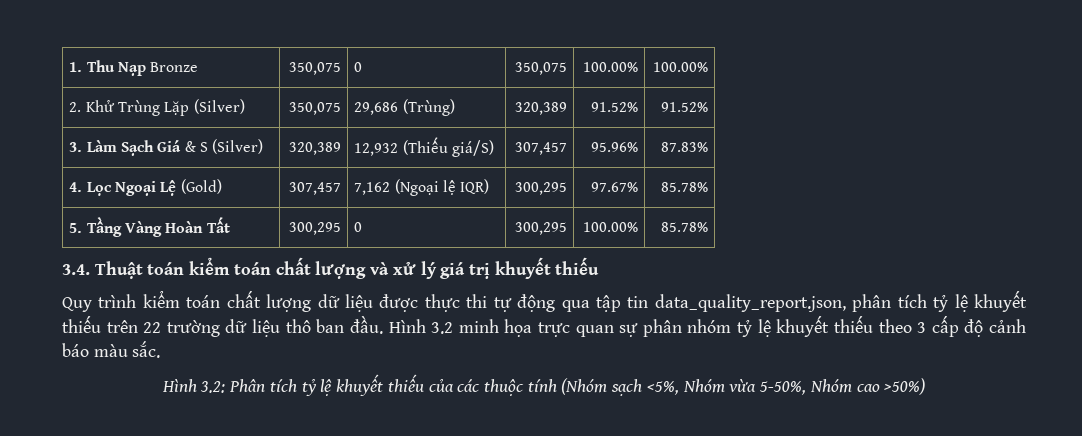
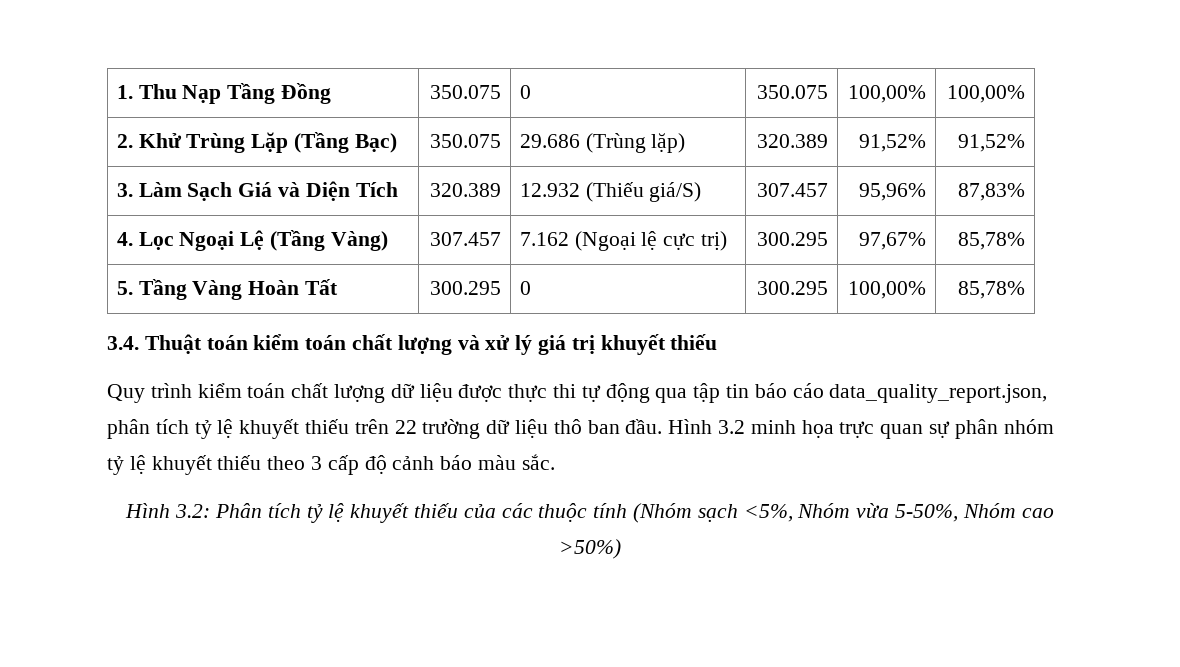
[150,62,199,72] [288,62,341,75] [354,62,363,72] [514,62,567,75] [582,62,638,72] [652,62,708,72] [69,99,245,116] [288,102,341,115] [354,99,455,116] [514,102,567,115] [590,102,638,112] [660,102,708,112] Bronze | 350,075 | 0 | 350,075 | 100.00% | 100.00% // 2. Khử Trùng Lặp (Silver) | 350,075 | 29,686 (Trùng) | 320,389 | 91.52% | 91.52% -> [227,83,332,104] [430,85,502,99] [519,85,531,99] [757,85,829,99] [848,85,927,103] [947,85,1026,103] [116,132,397,153] [430,134,502,148] [519,133,686,153] [757,134,829,148] [859,134,927,152] [958,134,1026,152] Tầng Đồng | 350.075 | 0 | 350.075 | 100,00% | 100,00% // 2. Khử Trùng Lặp (Tầng Bạc) | 350.075 | 29.686 (Trùng lặp) | 320.389 | 91,52% | 91,52%
[184,139,264,154] [288,142,341,155] [354,143,399,156] & S (Silver) | 320,389 | 12,932 -> [278,181,398,201] [430,183,502,197] [519,183,580,197] và Diện Tích | 320.389 | 12.932
[514,142,567,155] [590,142,638,152] [660,142,708,152] 307,457 | 95.96% | 87.83% -> [757,183,829,197] [859,183,927,201] [958,183,1026,201] 307.457 | 95,96% | 87,83%
[180,179,222,194] [288,182,341,195] [354,179,490,196] [514,182,567,195] [590,182,638,192] [660,182,708,192] (Gold) | 307,457 | 7,162 (Ngoại lệ IQR) | 300,295 | 97.67% | 85.78% -> [270,230,388,251] [430,232,502,246] [519,231,728,251] [757,232,829,246] [859,232,927,250] [958,232,1026,250] (Tầng Vàng) | 307.457 | 7.162 (Ngoại lệ cực trị) | 300.295 | 97,67% | 85,78%
[288,222,341,235] [354,222,363,232] [514,222,567,235] [582,222,638,232] [660,222,708,232] 300,295 | 0 | 300,295 | 100.00% | 85.78% -> [430,281,502,295] [519,281,531,295] [757,281,829,295] [848,281,927,299] [958,281,1026,299] 300.295 | 0 | 300.295 | 100,00% | 85,78%
(649, 302) none -> [754,383,824,398] báo cáo

